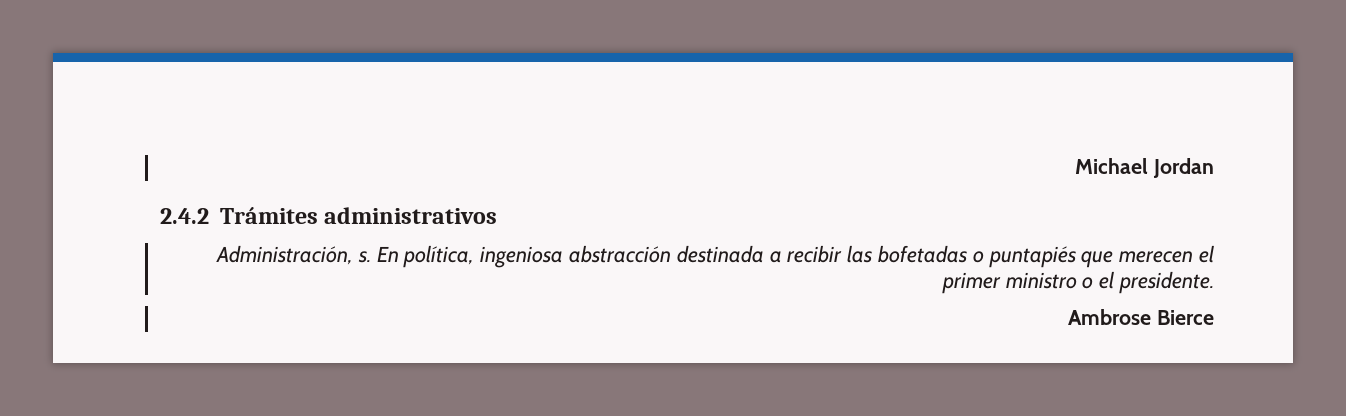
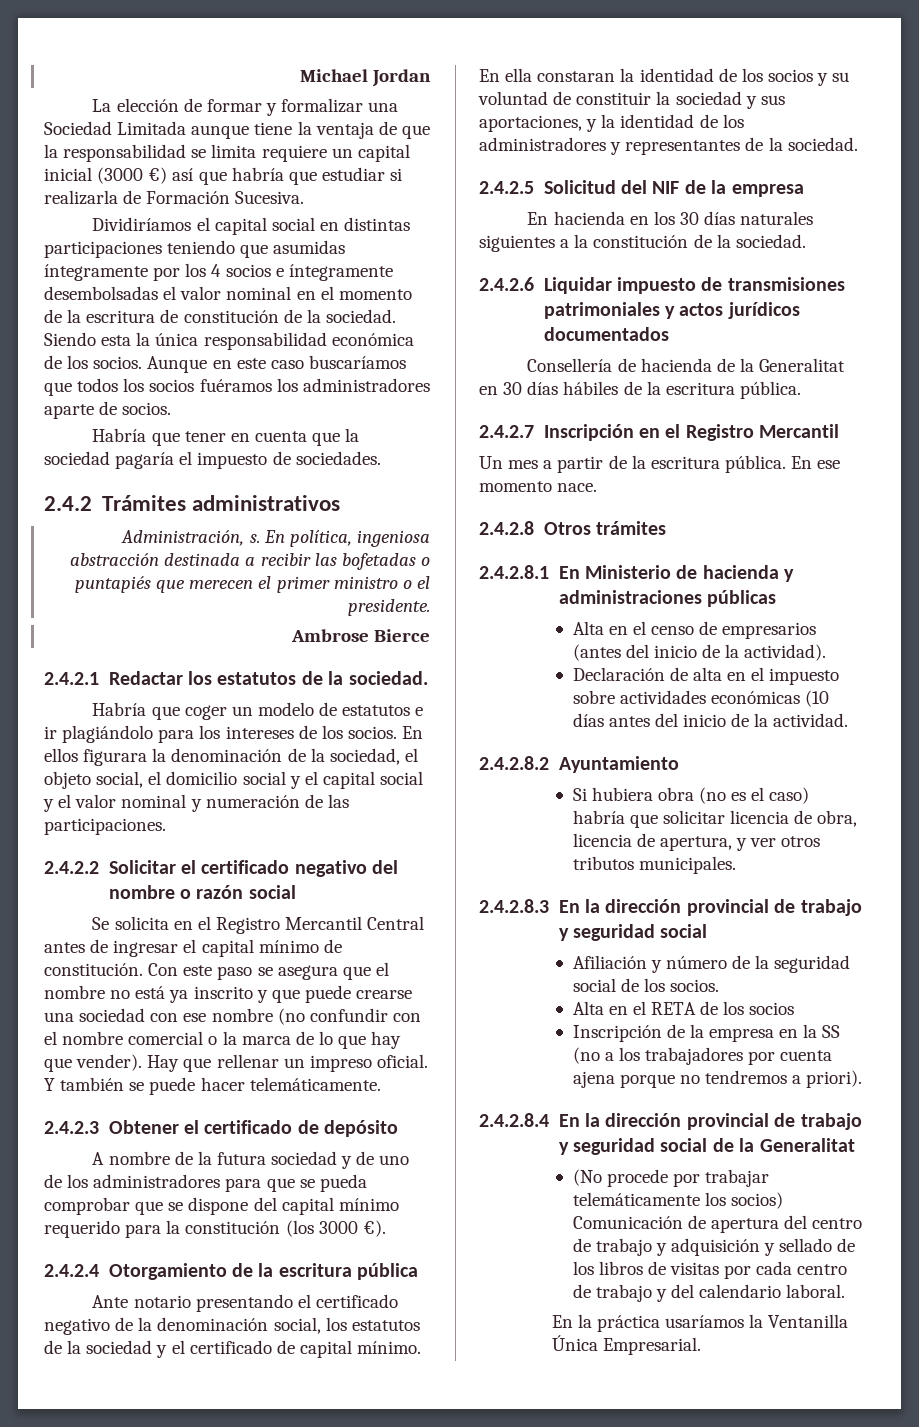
(1214, 168) none -> [92,98,399,116] [44,121,430,139] [44,144,410,162] [44,167,403,185] [44,190,305,205] [92,217,411,235] [44,240,346,258] [44,263,393,281] [44,286,412,300] [44,309,396,323] [44,332,414,350] [44,355,406,373] [44,378,430,396] [44,401,172,419] [92,428,360,446] [44,451,381,469] // La elección de formar y formalizar una Sociedad Limitada aunque tiene la ventaja de que la responsabilidad se limita requiere un capital inicial (3000 €) así que habría que estudiar si realizarla de Formación Sucesiva. // Dividiríamos el capital social en distintas participaciones teniendo que asumidas íntegramente por los 4 socios e íntegramente desembolsadas el valor nominal en el momento de la escritura de constitución de la sociedad. Siendo esta la única responsabilidad económica de los socios. Aunque en este caso buscaríamos que todos los socios fuéramos los administradores aparte de socios. // Habría que tener en cuenta que la sociedad pagaría el impuesto de sociedades.
(1214, 317) none -> [44,671,428,685] [92,702,424,720] [44,725,424,743] [44,748,418,766] [44,771,424,789] [43,794,349,812] [44,818,166,835] [44,860,399,877] [108,885,296,899] [92,916,425,934] [44,939,342,957] [44,962,389,980] [44,985,413,1003] [44,1008,421,1025] [44,1031,402,1049] [44,1054,428,1072] [44,1077,381,1095] [44,1120,399,1137] [92,1151,410,1169] [44,1174,367,1192] [44,1197,399,1215] [44,1220,386,1238] [44,1263,419,1280] [92,1294,398,1312] [44,1317,420,1335] [44,1340,422,1358] [479,68,850,86] [478,91,785,109] [479,114,744,132] [479,137,858,155] [479,180,804,197] [527,211,814,225] [479,234,806,252] [479,277,845,294] [543,302,800,319] [543,327,669,341] [527,358,846,372] [479,381,801,399] [479,424,840,441] [479,455,841,473] [479,481,598,492] [479,521,666,535] [479,565,795,582] [558,590,776,607] [572,621,817,639] [572,644,827,661] [572,667,840,685] [572,690,830,707] [572,713,849,727] [479,756,679,773] [572,787,810,804] [572,810,858,828] [572,833,821,851] [572,856,736,874] [479,899,862,916] [558,924,708,941] [572,955,851,973] [572,978,720,992] [572,1001,795,1015] [572,1024,841,1042] [572,1047,833,1065] [572,1070,863,1088] [479,1113,862,1130] [558,1138,855,1155] [572,1169,770,1187] [572,1192,783,1209] [572,1215,863,1233] [572,1238,856,1256] [572,1261,848,1279] [572,1284,846,1302] [551,1314,849,1332] [551,1335,701,1355] // 2.4.2.1 Redactar los estatutos de la sociedad. // Habría que coger un modelo de estatutos e ir plagiándolo para los intereses de los socios. En ellos figurara la denominación de la sociedad, el objeto social, el domicilio social y el capital social y el valor nominal y numeración de las participaciones. // 2.4.2.2 Solicitar el certificado negativo del nombre o razón social // Se solicita en el Registro Mercantil Central antes de ingresar el capital mínimo de constitución. Con este paso se asegura que el nombre no está ya inscrito y que puede crearse una sociedad con ese nombre (no confundir con el nombre comercial o la marca de lo que hay que vender). Hay que rellenar un impreso oficial. Y también se puede hacer telemáticamente. // 2.4.2.3 Obtener el certificado de depósito // A nombre de la futura sociedad y de uno de los administradores para que se pueda comprobar que se dispone del capital mínimo requerido para la constitución (los 3000 €). // 2.4.2.4 Otorgamiento de la escritura pública // Ante notario presentando el certificado negativo de la denominación social, los estatutos de la sociedad y el certificado de capital mínimo. En ella constaran la identidad de los socios y su voluntad de constituir la sociedad y sus aportaciones, y la identidad de los administradores y representantes de la sociedad. // 2.4.2.5 Solicitud del NIF de la empresa // En hacienda en los 30 días naturales siguientes a la constitución de la sociedad. // 2.4.2.6 Liquidar impuesto de transmisiones patrimoniales y actos jurídicos documentados // Consellería de hacienda de la Generalitat en 30 días hábiles de la escritura pública. // 2.4.2.7 Inscripción en el Registro Mercantil // Un mes a partir de la escritura pública. En ese momento nace. // 2.4.2.8 Otros trámites // 2.4.2.8.1 En Ministerio de hacienda y administraciones públicas // Alta en el censo de empresarios (antes del inicio de la actividad). // Declaración de alta en el impuesto sobre actividades económicas (10 días antes del inicio de la actividad. // 2.4.2.8.2 Ayuntamiento // Si hubiera obra (no es el caso) habría que solicitar licencia de obra, licencia de apertura, y ver otros tributos municipales. // 2.4.2.8.3 En la dirección provincial de trabajo y seguridad social // Afiliación y número de la seguridad social de los socios. // Alta en el RETA de los socios // Inscripción de la empresa en la SS (no a los trabajadores por cuenta ajena porque no tendremos a priori). // 2.4.2.8.4 En la dirección provincial de trabajo y seguridad social de la Generalitat // (No procede por trabajar telemáticamente los socios) Comunicación de apertura del centro de trabajo y adquisición y sellado de los libros de visitas por cada centro de trabajo y del calendario laboral. // En la práctica usaríamos la Ventanilla Única Empresarial.

